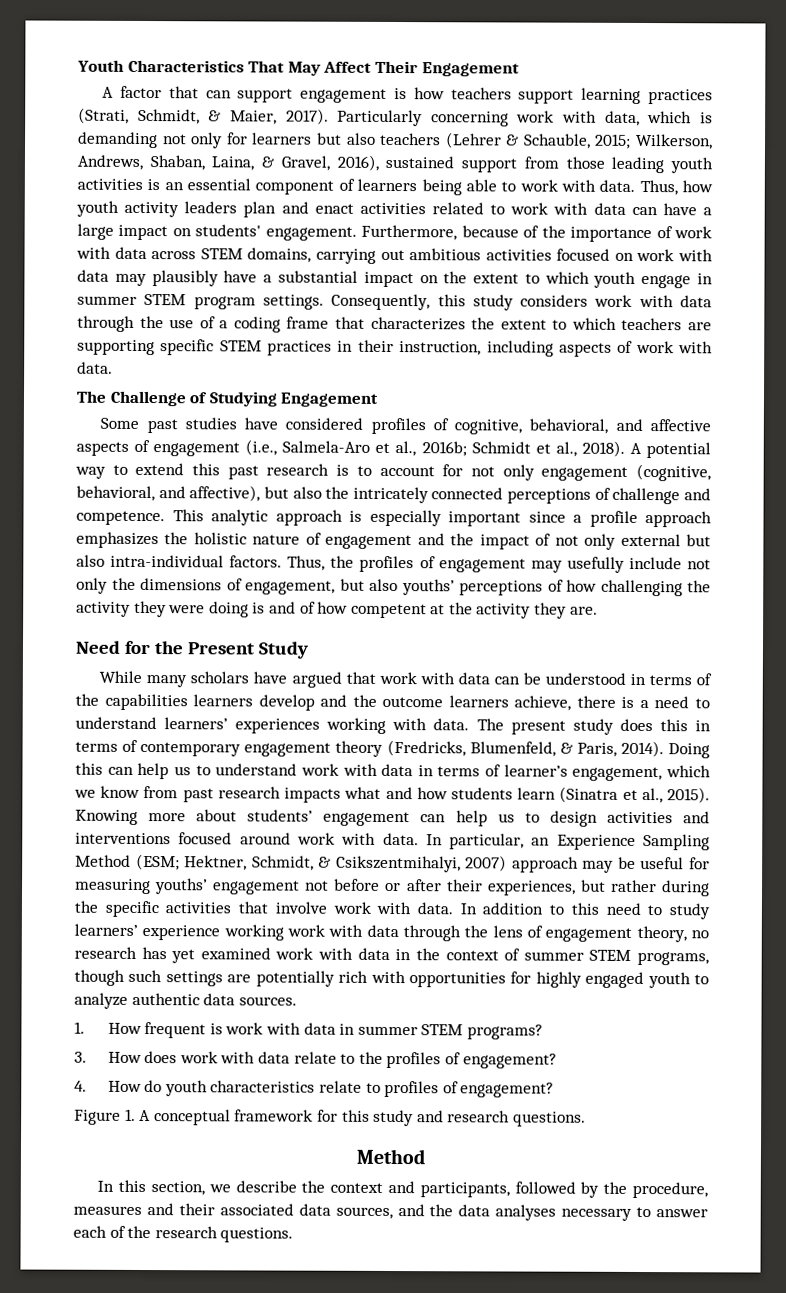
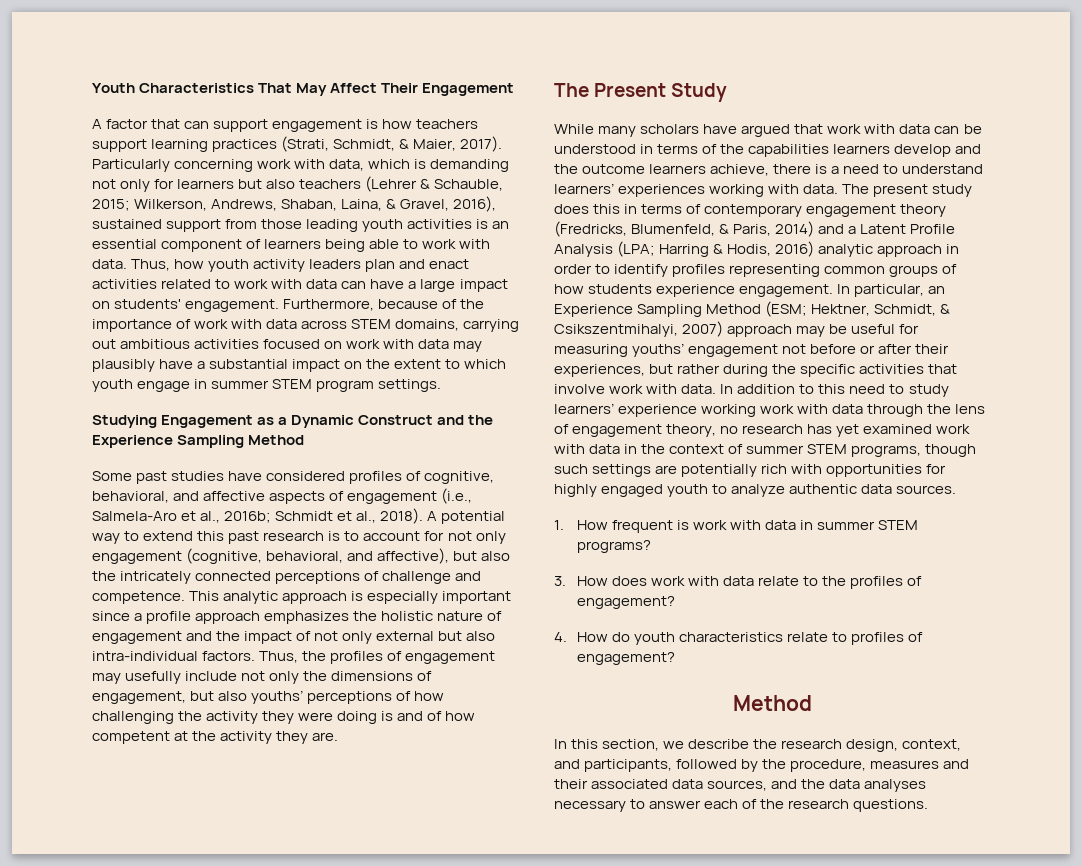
[331,293,712,311] [77,315,712,333] [77,339,714,357] [77,361,113,374] [76,390,380,407] Consequently, this study considers work with data through the use of a coding frame that characterizes the extent to which teachers are supporting specific STEM practices in their instruction, including aspects of work with data. // The Challenge of Studying Engagement -> [92,415,494,428] [92,435,305,448] // Studying Engagement as a Dynamic Construct and the Experience Sampling Method
[75,640,184,655] Need for the -> [554,83,589,97] The
[620,740,711,759] [75,762,712,782] [74,785,710,804] [75,809,710,827] [75,832,419,846] 2014). Doing this can help us to understand work with data in terms of learner’s engagement, which we know from past research impacts what and how students learn (Sinatra et al., 2015). Knowing more about students’ engagement can help us to design activities and interventions focused around work with data. -> [775,221,956,237] [554,241,960,257] [554,264,958,277] [554,284,834,297] 2014) and a Latent Profile Analysis (LPA; Harring & Hodis, 2016) analytic approach in order to identify profiles representing common groups of how students experience engagement.
[74,1108,586,1127] // Figure 1. A conceptual framework for this study and research questions. -> (675, 658) none
[330,1182,384,1193] context -> [781,739,962,752] research design, context,

